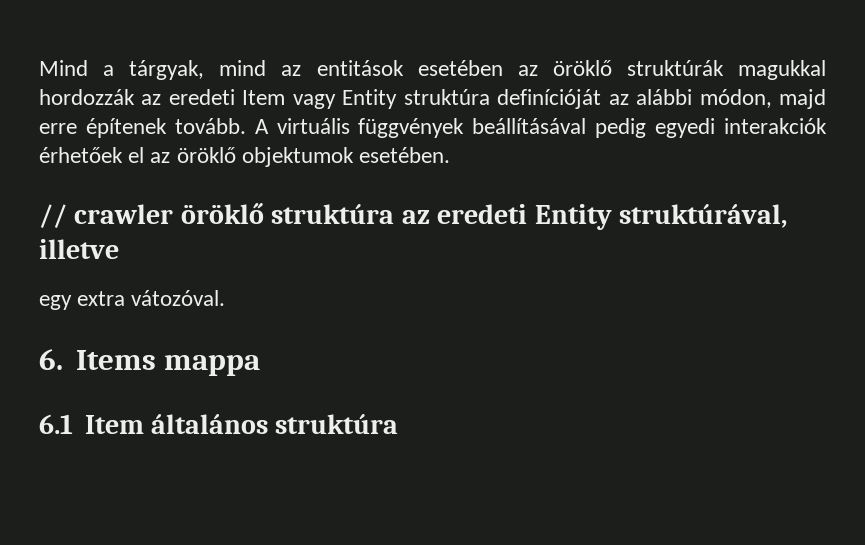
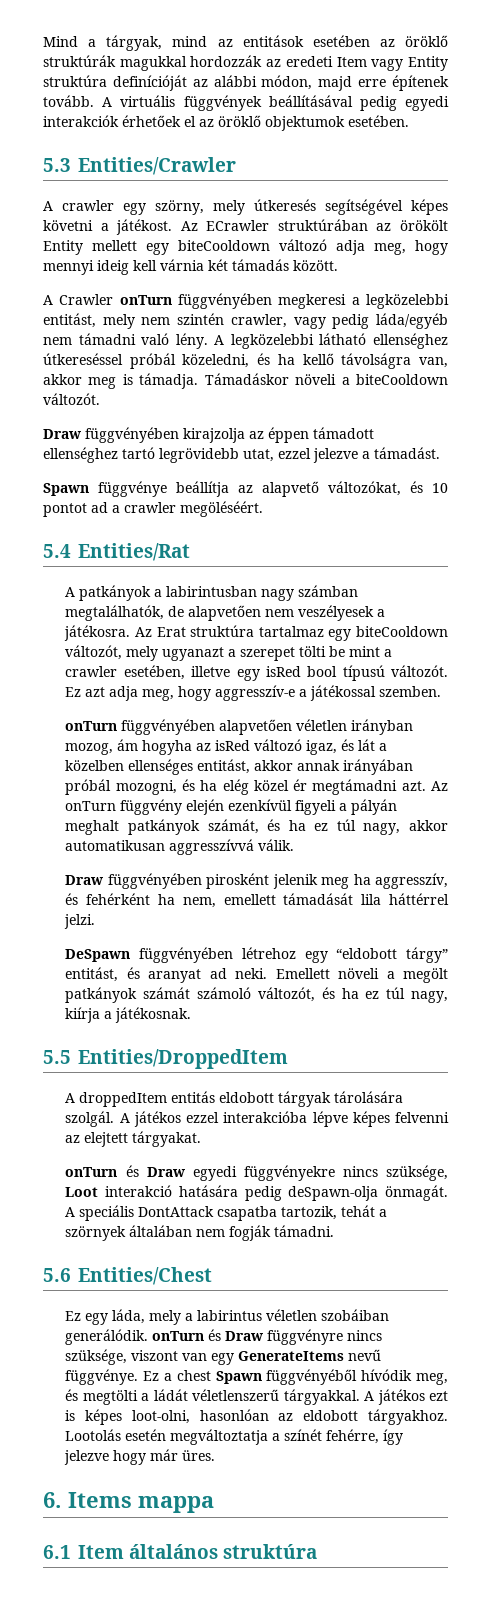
[39,203,788,230] [39,239,119,259] [39,290,226,310] // crawler öröklő struktúra az eredeti Entity struktúrával, illetve // egy extra vátozóval. -> [43,157,236,175] [43,199,448,215] [43,219,448,235] [43,239,448,255] [43,259,338,275] [43,293,449,309] [43,313,448,329] [43,333,448,349] [43,353,449,369] [43,373,448,389] [43,393,100,405] [43,427,374,443] [43,447,440,463] [43,481,448,497] [43,501,263,517] [43,543,190,561] [65,585,359,601] [65,605,386,621] [64,625,448,641] [65,645,393,661] [65,665,449,681] [65,685,442,701] [65,719,414,735] [65,739,388,755] [65,759,414,775] [65,779,449,795] [65,799,398,815] [65,819,448,835] [65,839,295,855] [65,873,449,889] [65,893,449,908] [64,914,96,929] [65,947,448,963] [65,967,448,983] [65,987,448,1003] [65,1007,192,1023] [43,1049,288,1069] [65,1091,404,1107] [65,1111,449,1127] [65,1131,202,1147] [65,1165,448,1181] [65,1185,448,1201] [65,1205,388,1221] [65,1225,335,1241] [43,1267,212,1285] [65,1309,390,1325] [65,1329,383,1345] [65,1349,382,1365] [65,1369,448,1385] [65,1389,448,1405] [65,1409,448,1425] [65,1429,404,1445] [64,1449,216,1465] 5.3 Entities/Crawler // A crawler egy szörny, mely útkeresés segítségével képes követni a játékost. Az ECrawler struktúrában az örökölt Entity mellett egy biteCooldown változó adja meg, hogy mennyi ideig kell várnia két támadás között. // A Crawler onTurn függvényében megkeresi a legközelebbi entitást, mely nem szintén crawler, vagy pedig láda/egyéb nem támadni való lény. A legközelebbi látható ellenséghez útkereséssel próbál közeledni, és ha kellő távolságra van, akkor meg is támadja. Támadáskor növeli a biteCooldown változót. // Draw függvényében kirajzolja az éppen támadott ellenséghez tartó legrövidebb utat, ezzel jelezve a támadást. // Spawn függvénye beállítja az alapvető változókat, és 10 pontot ad a crawler megöléséért. // 5.4 Entities/Rat // A patkányok a labirintusban nagy számban megtalálhatók, de alapvetően nem veszélyesek a játékosra. Az Erat struktúra tartalmaz egy biteCooldown változót, mely ugyanazt a szerepet tölti be mint a crawler esetében, illetve egy isRed bool típusú változót. Ez azt adja meg, hogy aggresszív-e a játékossal szemben. // onTurn függvényében alapvetően véletlen irányban mozog, ám hogyha az isRed változó igaz, és lát a közelben ellenséges entitást, akkor annak irányában próbál mozogni, és ha elég közel ér megtámadni azt. Az onTurn függvény elején ezenkívül figyeli a pályán meghalt patkányok számát, és ha ez túl nagy, akkor automatikusan aggresszívvá válik. // Draw függvényében pirosként jelenik meg ha aggresszív, és fehérként ha nem, emellett támadását lila háttérrel jelzi. // DeSpawn függvényében létrehoz egy “eldobott tárgy” entitást, és aranyat ad neki. Emellett növeli a megölt patkányok számát számoló változót, és ha ez túl nagy, kiírja a játékosnak. // 5.5 Entities/DroppedItem // A droppedItem entitás eldobott tárgyak tárolására szolgál. A játékos ezzel interakcióba lépve képes felvenni az elejtett tárgyakat. // onTurn és Draw egyedi függvényekre nincs szüksége, Loot interakció hatására pedig deSpawn-olja önmagát. A speciális DontAttack csapatba tartozik, tehát a szörnyek általában nem fogják támadni. // 5.6 Entities/Chest // Ez egy láda, mely a labirintus véletlen szobáiban generálódik. onTurn és Draw függvényre nincs szüksége, viszont van egy GenerateItems nevű függvénye. Ez a chest Spawn függvényéből hívódik meg, és megtölti a ládát véletlenszerű tárgyakkal. A játékos ezt is képes loot-olni, hasonlóan az eldobott tárgyakhoz. Lootolás esetén megváltoztatja a színét fehérre, így jelezve hogy már üres.

